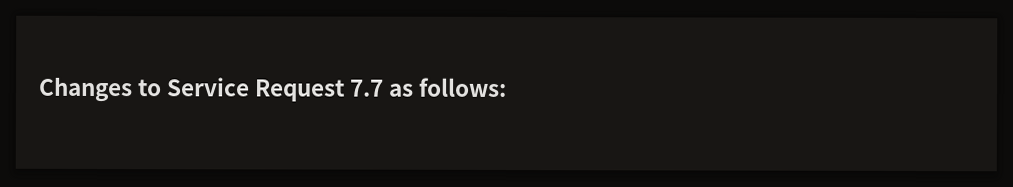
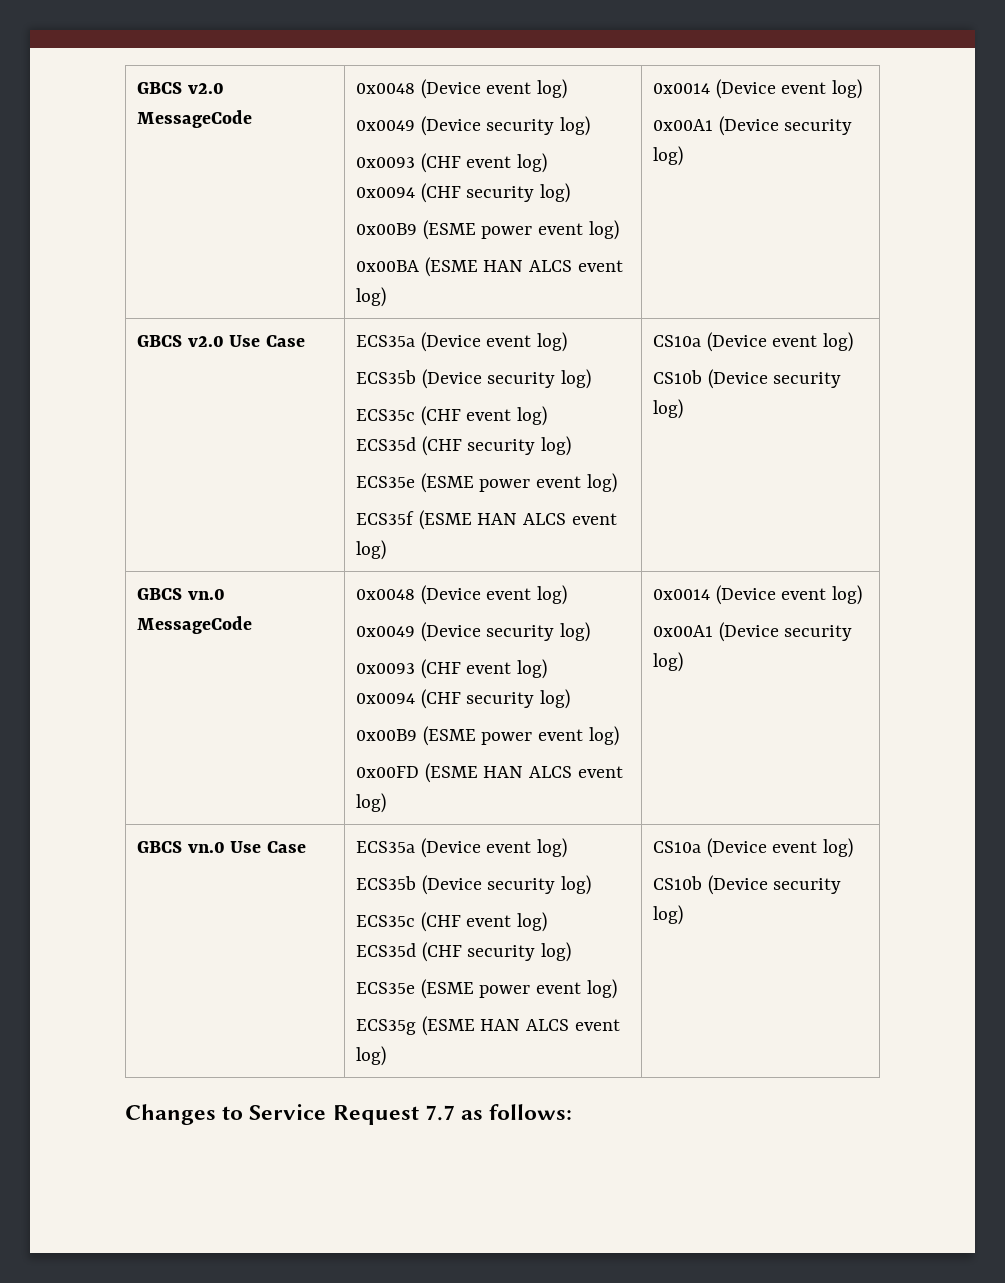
(38, 89) none -> [137,82,224,94] [137,110,253,128] [356,79,568,99] [356,116,591,136] [356,153,548,173] [356,183,571,203] [356,220,619,240] [356,257,623,277] [356,287,387,307] [653,79,863,99] [653,116,853,136] [653,146,684,166] [137,335,306,347] [356,332,568,352] [356,369,592,389] [356,406,548,426] [356,436,572,456] [356,473,617,493] [356,510,617,530] [356,540,387,560] [653,332,854,352] [653,369,842,389] [653,399,684,419] [137,588,225,600] [137,616,253,634] [356,585,568,605] [356,622,591,642] [356,659,548,679] [356,689,571,709] [356,726,619,746] [356,763,623,783] [356,793,387,813] [653,585,863,605] [653,622,853,642] [653,652,684,672] [137,841,307,853] [356,838,568,858] [356,875,592,895] [356,912,548,932] [356,942,572,962] [356,979,617,999] [356,1016,620,1036] [356,1046,387,1066] [653,838,854,858] [653,875,842,895] [653,905,684,925] GBCS v2.0 MessageCode | 0x0048 (Device event log) // 0x0049 (Device security log) // 0x0093 (CHF event log) // 0x0094 (CHF security log) // 0x00B9 (ESME power event log) // 0x00BA (ESME HAN ALCS event log) | 0x0014 (Device event log) // 0x00A1 (Device security log) // GBCS v2.0 Use Case | ECS35a (Device event log) // ECS35b (Device security log) // ECS35c (CHF event log) // ECS35d (CHF security log) // ECS35e (ESME power event log) // ECS35f (ESME HAN ALCS event log) | CS10a (Device event log) // CS10b (Device security log) // GBCS vn.0 MessageCode | 0x0048 (Device event log) // 0x0049 (Device security log) // 0x0093 (CHF event log) // 0x0094 (CHF security log) // 0x00B9 (ESME power event log) // 0x00FD (ESME HAN ALCS event log) | 0x0014 (Device event log) // 0x00A1 (Device security log) // GBCS vn.0 Use Case | ECS35a (Device event log) // ECS35b (Device security log) // ECS35c (CHF event log) // ECS35d (CHF security log) // ECS35e (ESME power event log) // ECS35g (ESME HAN ALCS event log) | CS10a (Device event log) // CS10b (Device security log) //

